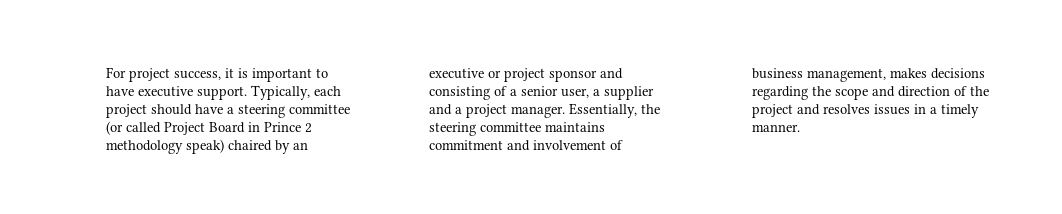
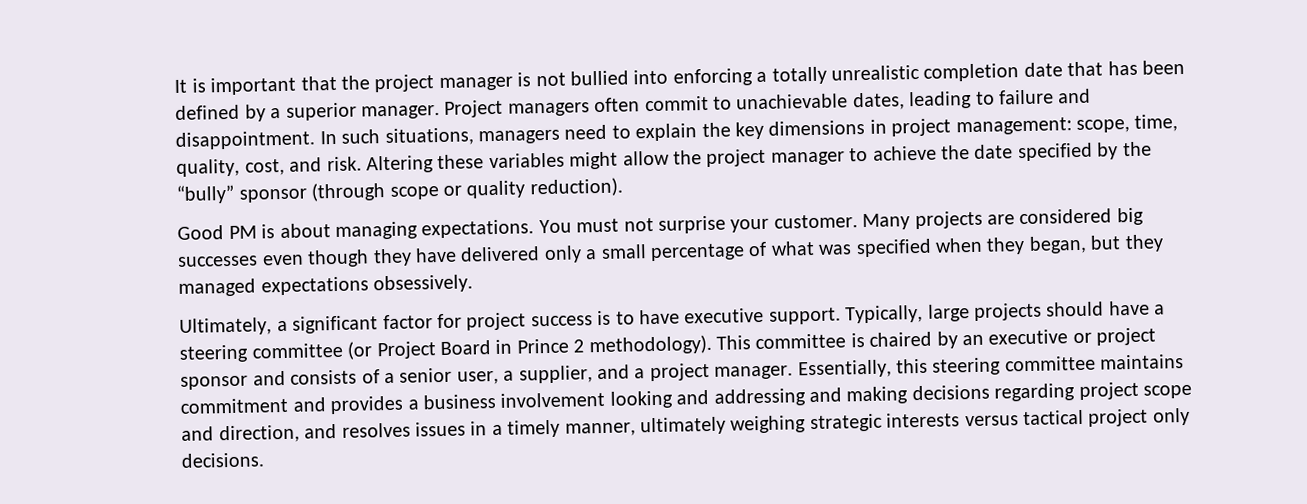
[106,67,313,82] For project success, it is important -> [174,59,1186,96] [175,88,1092,122] [175,114,1179,150] [176,141,1152,177] [176,177,623,204] [177,207,1144,240] [178,234,1164,268] [178,274,474,297] [179,310,612,336] It is important that the project manager is not bullied into enforcing a totally unrealistic completion date that has been defined by a superior manager. Project managers often commit to unachievable dates, leading to failure and disappointment. In such situations, managers need to explain the key dimensions in project management: scope, time, quality, cost, and risk. Altering these variables might allow the project manager to achieve the date specified by the “bully” sponsor (through scope or quality reduction). // Good PM is about managing expectations. You must not surprise your customer. Many projects are considered big successes even though they have delivered only a small percentage of what was specified when they began, but they managed expectations obsessively. // Ultimately, a significant factor for project success is
[314,86,342,96] [106,104,148,118] each project -> [927,302,1043,322] large projects
[126,122,162,133] called -> (373, 350) none
[106,139,225,154] methodology speak) -> [588,333,865,356] methodology). This committee is
[429,86,491,100] consisting -> [290,369,358,385] consists
[604,86,655,100] supplier -> [518,365,593,384] supplier,
[641,104,661,114] the -> [896,358,929,374] this
[533,140,624,150] [752,68,928,82] involvement of business management, makes -> [330,386,909,415] provides a business involvement looking and addressing and making
[812,86,832,96] the -> [1078,381,1139,401] project
[898,86,990,97] [752,104,794,118] direction of the project -> [218,424,300,444] direction,
[752,124,801,132] manner. -> [564,407,1190,437] [181,452,265,468] manner, ultimately weighing strategic interests versus tactical project only decisions.

